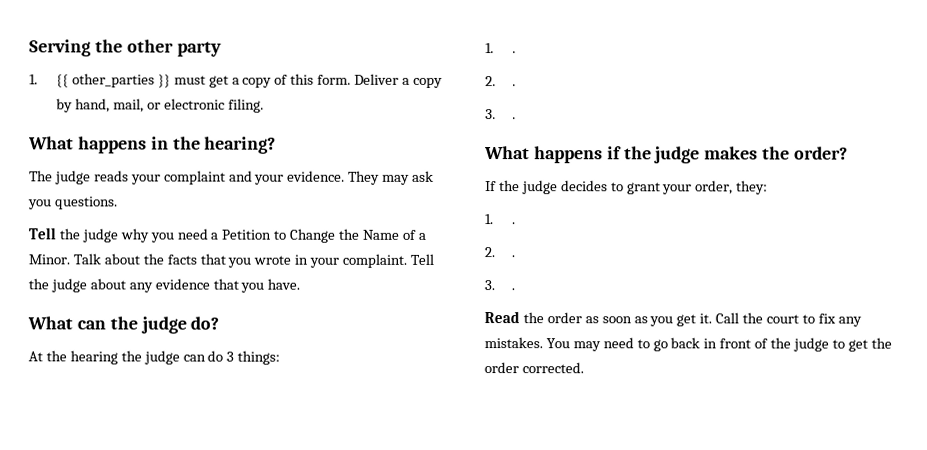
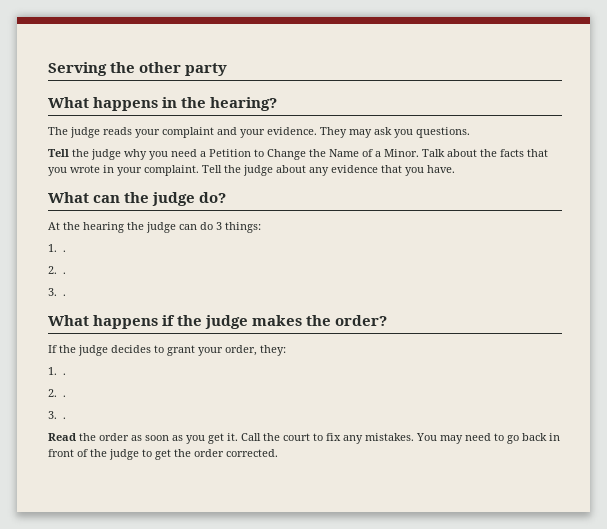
[29,73,443,88] [55,98,264,113] // 1. {{ other_parties }} must get a copy of this form. Deliver a copy by hand, mail, or electronic filing. -> (228, 69) none

